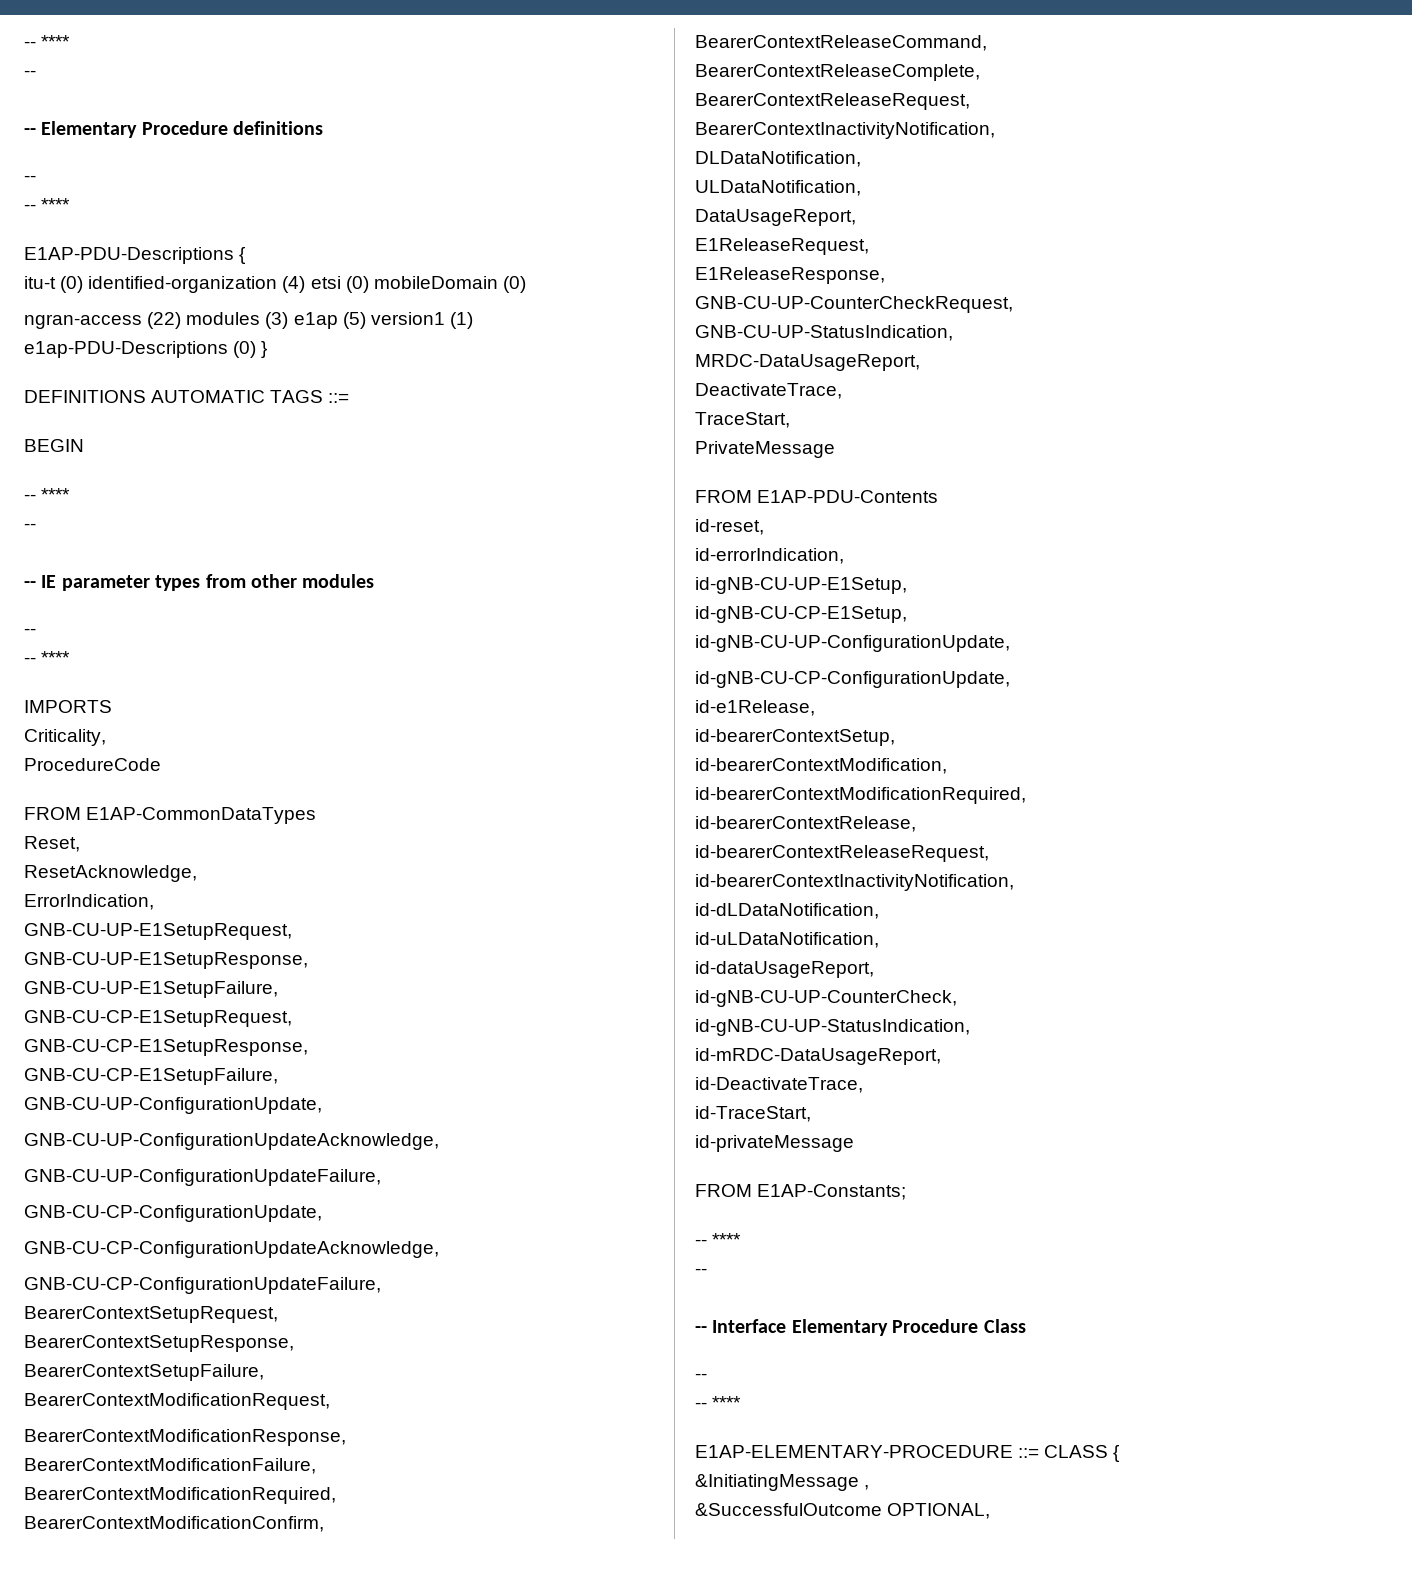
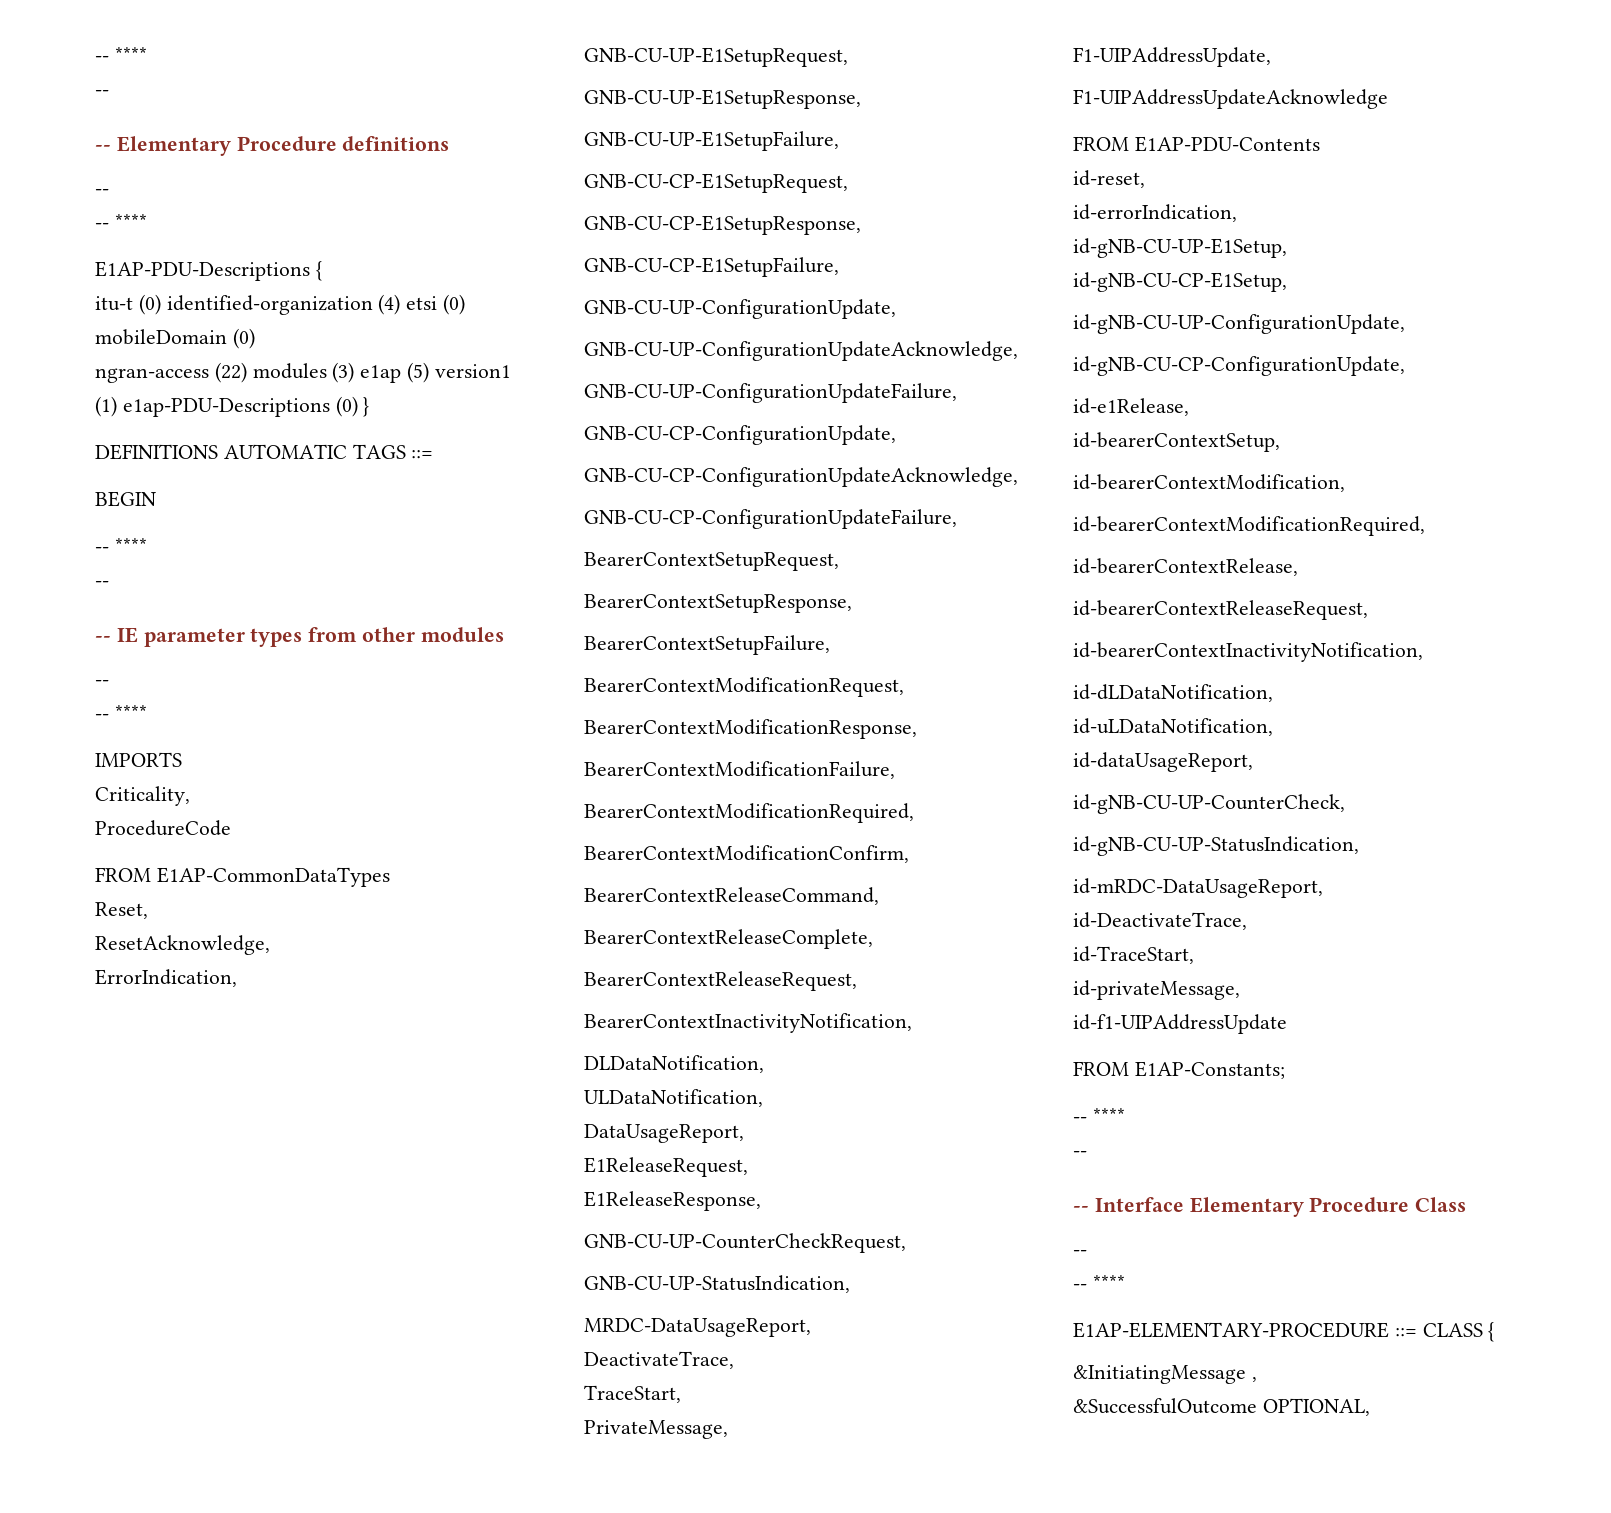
[695,441,835,458] PrivateMessage -> [584,1420,728,1439] [1073,47,1271,67] [1073,89,1388,109] PrivateMessage, // F1-UIPAddressUpdate, // F1-UIPAddressUpdateAcknowledge
[695,1135,854,1152] id-privateMessage -> [1073,980,1240,1000] [1073,1014,1287,1034] id-privateMessage, // id-f1-UIPAddressUpdate

